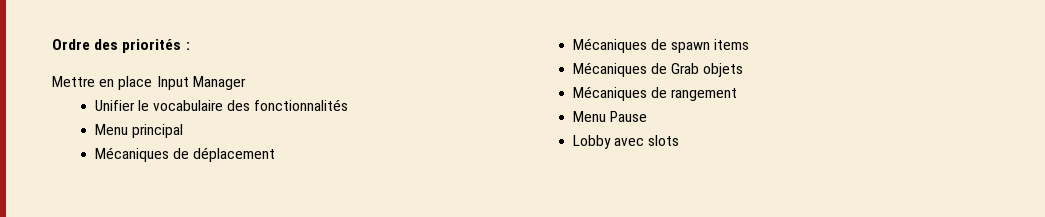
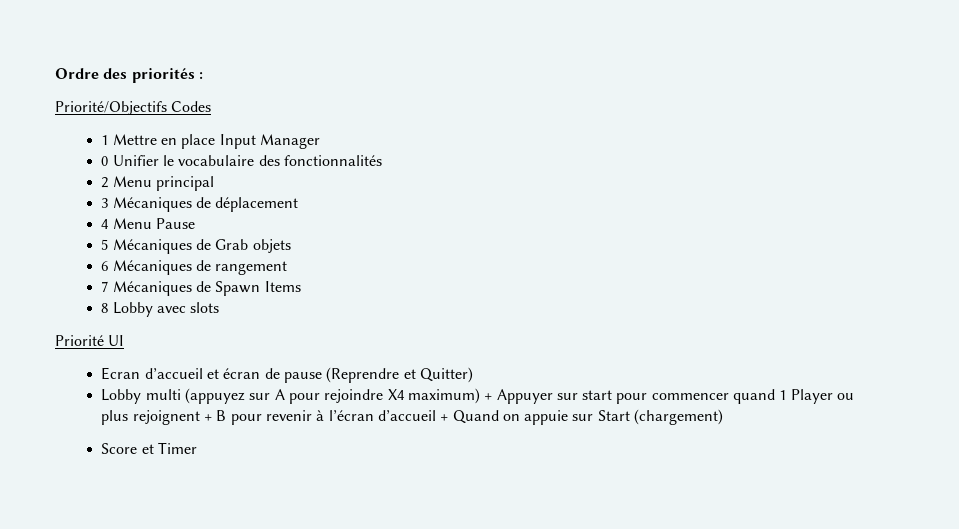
(190, 46) none -> [55,101,212,115] [101,135,109,145] Priorité/Objectifs Codes // 1
(246, 83) none -> [101,156,109,166] 0
(349, 105) none -> [101,177,109,188] 2
(183, 131) none -> [101,198,109,208] 3
[572,38,750,53] Mécaniques de spawn items // -> [101,218,195,229] [101,239,109,250] 4 Menu Pause // 5
(744, 70) none -> [101,261,109,271] 6
[572,111,647,122] [572,135,680,149] Menu Pause // Lobby avec slots -> [101,281,301,296] [101,302,220,317] [55,335,125,346] [101,367,473,383] [101,388,855,404] [101,409,724,425] [101,442,197,454] 7 Mécaniques de Spawn Items // 8 Lobby avec slots // Priorité UI // Ecran d’accueil et écran de pause (Reprendre et Quitter) // Lobby multi (appuyez sur A pour rejoindre X4 maximum) + Appuyer sur start pour commencer quand 1 Player ou plus rejoignent + B pour revenir à l’écran d’accueil + Quand on appuie sur Start (chargement) // Score et Timer

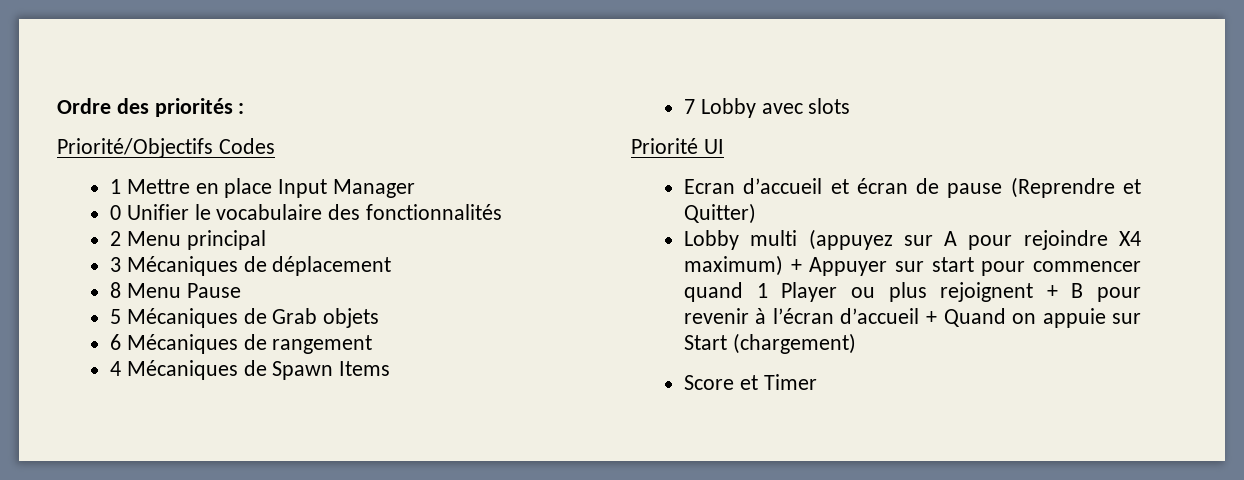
[101,219,110,229] 4 -> [109,282,121,298] 8
[101,281,109,292] 7 -> [109,361,121,376] 4
[101,303,109,313] 8 -> [683,99,695,114] 7

